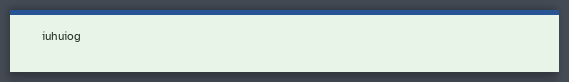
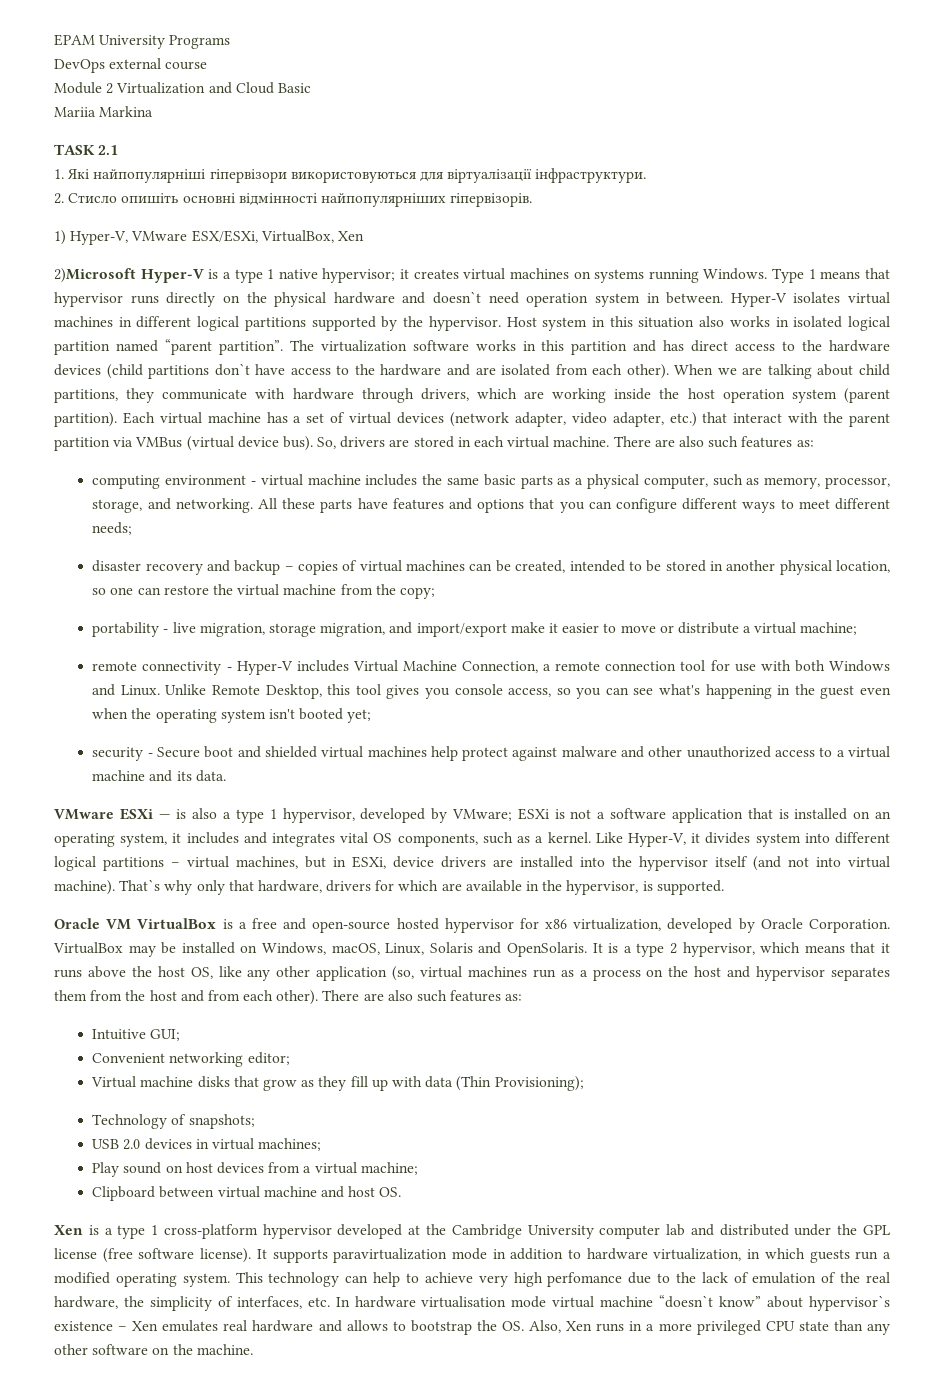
[42,31,81,42] iuhuiog -> [54,34,231,49] [54,58,208,73] [54,82,311,94] [54,106,154,117] [54,144,119,155] [54,168,647,183] [54,193,533,207] [54,230,364,245] [54,268,891,283] [54,291,890,307] [54,316,890,331] [54,339,891,355] [54,363,890,379] [54,388,890,403] [54,412,891,427] [54,436,814,451] [92,474,890,489] [92,498,890,513] [92,522,133,535] [92,560,891,575] [92,584,435,599] [92,622,858,637] [92,660,890,675] [92,684,892,699] [92,708,372,723] [92,746,891,761] [92,770,226,782] [54,808,892,823] [54,832,891,847] [54,856,890,871] [54,879,724,895] [54,918,890,933] [53,942,891,957] [54,966,891,981] [54,990,523,1005] [92,1029,181,1041] [92,1052,290,1067] [91,1076,584,1091] [92,1114,255,1129] [92,1138,322,1151] [92,1162,418,1177] [92,1186,402,1201] [54,1224,891,1239] [54,1248,892,1263] [54,1272,891,1287] [54,1295,890,1311] [54,1320,891,1335] [54,1344,253,1355] EPAM University Programs // DevOps external course // Module 2 Virtualization and Cloud Basic // Mariia Markina // TASK 2.1 // 1. Які найпопулярніші гіпервізори використовуються для віртуалізації інфраструктури. // 2. Стисло опишіть основні відмінності найпопулярніших гіпервізорів. // 1) Hyper-V, VMware ESX/ESXi, VirtualBox, Xen // 2)Microsoft Hyper-V is a type 1 native hypervisor; it creates virtual machines on systems running Windows. Type 1 means that hypervisor runs directly on the physical hardware and doesn`t need operation system in between. Hyper-V isolates virtual machines in different logical partitions supported by the hypervisor. Host system in this situation also works in isolated logical partition named “parent partition”. The virtualization software works in this partition and has direct access to the hardware devices (child partitions don`t have access to the hardware and are isolated from each other). When we are talking about child partitions, they communicate with hardware through drivers, which are working inside the host operation system (parent partition). Each virtual machine has a set of virtual devices (network adapter, video adapter, etc.) that interact with the parent partition via VMBus (virtual device bus). So, drivers are stored in each virtual machine. There are also such features as: // computing environment - virtual machine includes the same basic parts as a physical computer, such as memory, processor, storage, and networking. All these parts have features and options that you can configure different ways to meet different needs; // disaster recovery and backup – copies of virtual machines can be created, intended to be stored in another physical location, so one can restore the virtual machine from the copy; // portability - live migration, storage migration, and import/export make it easier to move or distribute a virtual machine; // remote connectivity - Hyper-V includes Virtual Machine Connection, a remote connection tool for use with both Windows and Linux. Unlike Remote Desktop, this tool gives you console access, so you can see what's happening in the guest even when the operating system isn't booted yet; // security - Secure boot and shielded virtual machines help protect against malware and other unauthorized access to a virtual machine and its data. // VMware ESXi — is also a type 1 hypervisor, developed by VMware; ESXi is not a software application that is installed on an operating system, it includes and integrates vital OS components, such as a kernel. Like Hyper-V, it divides system into different logical partitions – virtual machines, but in ESXi, device drivers are installed into the hypervisor itself (and not into virtual machine). That`s why only that hardware, drivers for which are available in the hypervisor, is supported. // Oracle VM VirtualBox is a free and open-source hosted hypervisor for x86 virtualization, developed by Oracle Corporation. VirtualBox may be installed on Windows, macOS, Linux, Solaris and OpenSolaris. It is a type 2 hypervisor, which means that it runs above the host OS, like any other application (so, virtual machines run as a process on the host and hypervisor separates them from the host and from each other). There are also such features as: // Intuitive GUI; // Convenient networking editor; // Virtual machine disks that grow as they fill up with data (Thin Provisioning); // Technology of snapshots; // USB 2.0 devices in virtual machines; // Play sound on host devices from a virtual machine; // Clipboard between virtual machine and host OS. // Xen is a type 1 cross-platform hypervisor developed at the Cambridge University computer lab and distributed under the GPL license (free software license). It supports paravirtualization mode in addition to hardware virtualization, in which guests run a modified operating system. This technology can help to achieve very high perfomance due to the lack of emulation of the real hardware, the simplicity of interfaces, etc. In hardware virtualisation mode virtual machine “doesn`t know” about hypervisor`s existence – Xen emulates real hardware and allows to bootstrap the OS. Also, Xen runs in a more privileged CPU state than any other software on the machine.

